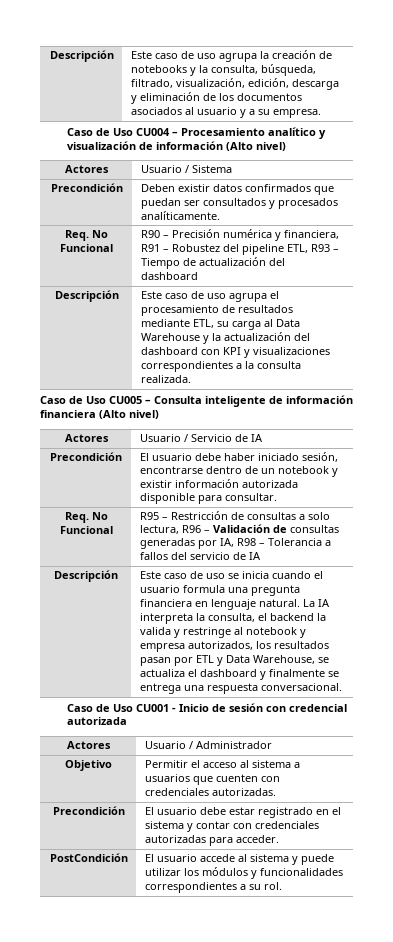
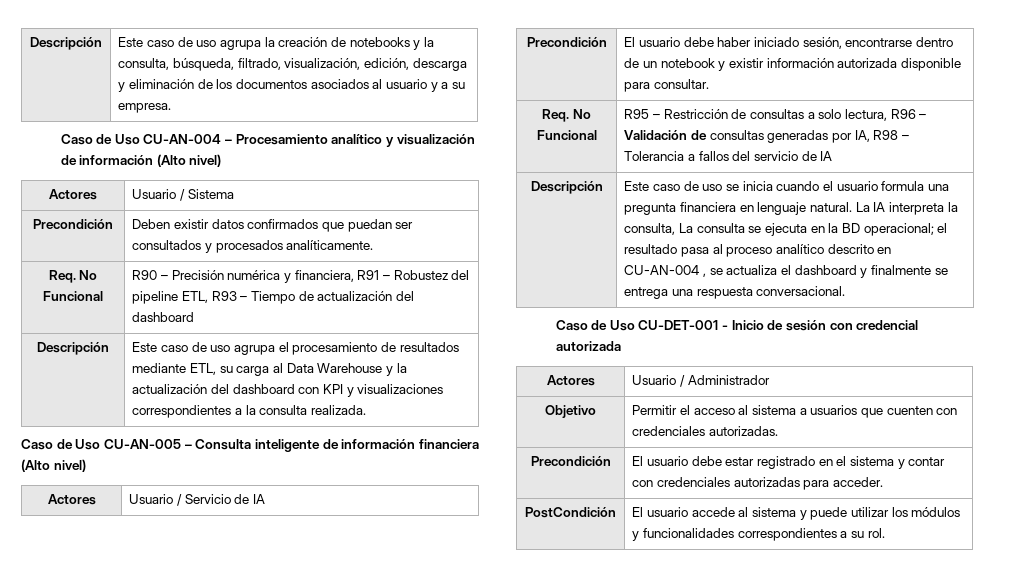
[135,128,170,136] CU004 -> [143,134,222,144] CU-AN-004
[109,396,142,404] CU005 -> [103,439,181,449] CU-AN-005
[257,613,326,621] [139,627,306,638] [139,641,329,652] [139,655,315,666] el backend la valida y restringe al notebook y empresa autorizados, los resultados pasan por ETL y Data Warehouse, -> [679,223,948,236] [624,244,892,257] [624,265,707,277] La consulta se ejecuta en la BD operacional; el resultado pasa al proceso analítico descrito en CU-AN-004 ,
[135,704,169,712] CU001 -> [638,320,719,330] CU-DET-001

